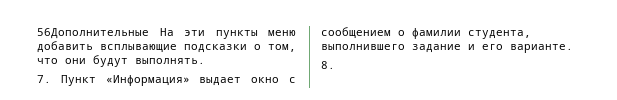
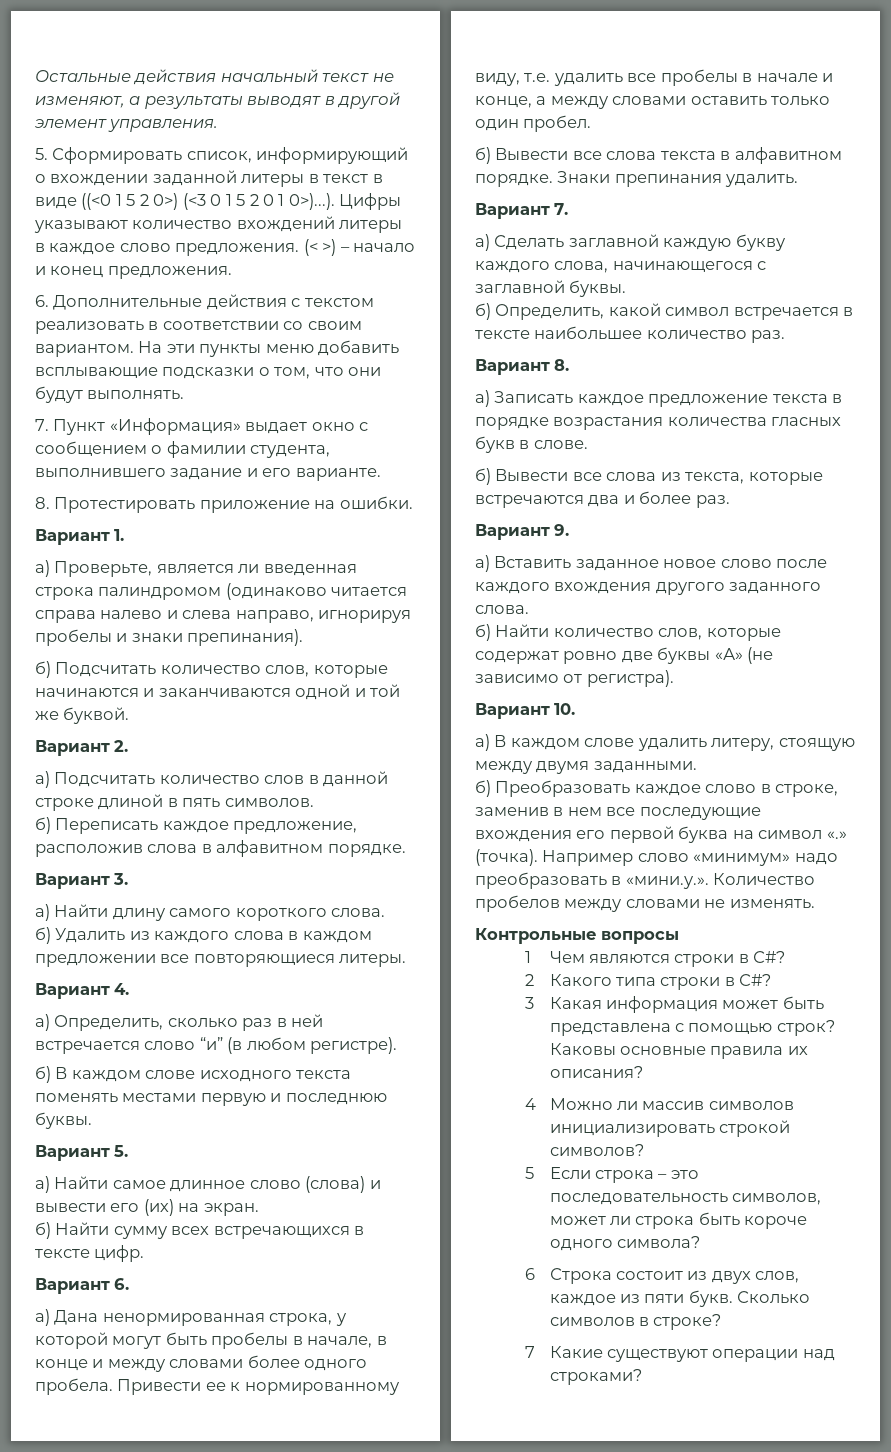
[37,28,149,39] 56Дополнительные -> [35,69,394,85] [35,92,401,109] [34,119,219,132] [35,147,409,164] [35,170,383,187] [35,193,402,210] [34,216,403,233] [35,239,416,256] [35,266,232,279] [35,294,374,310] [35,321,362,334] [35,344,134,357] Остальные действия начальный текст не изменяют, а результаты выводят в другой элемент управления. // 5. Сформировать список, информирующий о вхождении заданной литеры в текст в виде ((<0 1 5 2 0>) (<3 0 1 5 2 0 1 0>)...). Цифры указывают количество вхождений литеры в каждое слово предложения. (< >) – начало и конец предложения. // 6. Дополнительные действия с текстом реализовать в соответствии со своим вариантом.
(335, 65) none -> [54,496,413,513] [35,529,125,545] [35,560,357,577] [35,583,408,600] [35,610,412,623] [35,629,304,646] [35,661,388,678] [35,684,401,700] [35,707,130,724] [35,740,129,756] [35,771,389,788] [35,794,314,811] [35,817,358,834] [35,840,406,857] [35,873,129,889] [35,904,386,921] [35,927,372,944] [35,954,407,967] [35,983,130,999] [35,1014,324,1031] [35,1037,398,1054] [35,1066,352,1083] [35,1093,387,1106] [35,1112,92,1129] [35,1145,129,1161] [35,1176,381,1193] [35,1199,259,1216] [35,1222,365,1239] [35,1245,145,1262] [35,1278,130,1294] [35,1309,347,1326] [35,1332,387,1349] [35,1355,368,1372] [35,1378,400,1395] [475,69,834,86] [475,96,831,109] [475,115,592,132] [475,147,842,164] [475,171,799,187] [475,203,569,219] [475,234,786,251] [475,261,767,273] [475,280,627,297] [475,303,854,320] [475,326,786,343] [475,359,570,375] [475,390,843,407] [475,417,842,430] [475,436,588,453] [475,468,823,485] [475,491,730,508] [475,524,570,540] [475,555,828,572] [475,582,822,595] [475,605,529,614] [475,624,781,641] [475,647,774,664] [475,670,674,687] [475,703,576,719] [475,734,855,751] [475,761,697,774] [475,780,839,797] [475,807,761,820] [475,826,847,843] [475,849,838,866] [475,872,816,889] [475,895,815,912] [475,928,680,944] [524,951,786,967] [524,974,772,990] [524,996,824,1013] [549,1020,835,1036] [549,1043,808,1059] [549,1066,643,1078] [524,1098,794,1110] [549,1120,790,1137] [549,1144,644,1156] [524,1167,699,1183] [549,1193,821,1205] [549,1212,808,1229] [549,1236,700,1251] [524,1268,800,1284] [549,1290,811,1307] [549,1314,722,1330] [524,1346,835,1362] [549,1369,642,1385] Протестировать приложение на ошибки. // Вариант 1. // а) Проверьте, является ли введенная строка палиндромом (одинаково читается справа налево и слева направо, игнорируя пробелы и знаки препинания). // б) Подсчитать количество слов, которые начинаются и заканчиваются одной и той же буквой. // Вариант 2. // а) Подсчитать количество слов в данной строке длиной в пять символов. // б) Переписать каждое предложение, расположив слова в алфавитном порядке. // Вариант 3. // а) Найти длину самого короткого слова. // б) Удалить из каждого слова в каждом предложении все повторяющиеся литеры. // Вариант 4. // а) Определить, сколько раз в ней встречается слово “и” (в любом регистре). // б) В каждом слове исходного текста поменять местами первую и последнюю буквы. // Вариант 5. // а) Найти самое длинное слово (слова) и вывести его (их) на экран. // б) Найти сумму всех встречающихся в тексте цифр. // Вариант 6. // а) Дана ненормированная строка, у которой могут быть пробелы в начале, в конце и между словами более одного пробела. Привести ее к нормированному виду, т.е. удалить все пробелы в начале и конце, а между словами оставить только один пробел. // б) Вывести все слова текста в алфавитном порядке. Знаки препинания удалить. // Вариант 7. // а) Сделать заглавной каждую букву каждого слова, начинающегося с заглавной буквы. // б) Определить, какой символ встречается в тексте наибольшее количество раз. // Вариант 8. // а) Записать каждое предложение текста в порядке возрастания количества гласных букв в слове. // б) Вывести все слова из текста, которые встречаются два и более раз. // Вариант 9. // а) Вставить заданное новое слово после каждого вхождения другого заданного слова. // б) Найти количество слов, которые содержат ровно две буквы «А» (не зависимо от регистра). // Вариант 10. // а) В каждом слове удалить литеру, стоящую между двумя заданными. // б) Преобразовать каждое слово в строке, заменив в нем все последующие вхождения его первой буква на символ «.» (точка). Например слово «минимум» надо преобразовать в «мини.у.». Количество пробелов между словами не изменять. // Контрольные вопросы // 1 Чем являются строки в С#? // 2 Какого типа строки в С#? // 3 Какая информация может быть представлена с помощью строк? Каковы основные правила их описания? // 4 Можно ли массив символов инициализировать строкой символов? // 5 Если строка – это последовательность символов, может ли строка быть короче одного символа? // 6 Строка состоит из двух слов, каждое из пяти букв. Сколько символов в строке? // 7 Какие существуют операции над строками?

